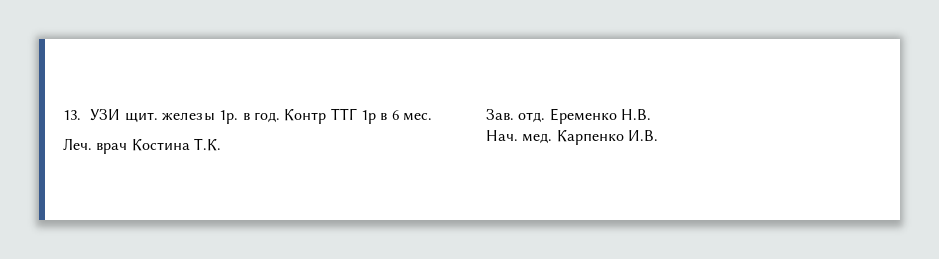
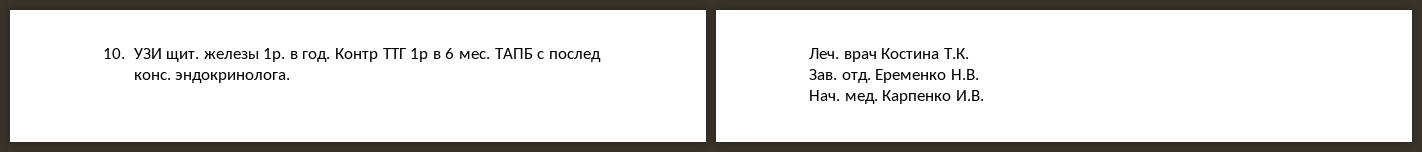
[63,110,81,120] 13. -> [103,48,125,59] 10.
(432, 117) none -> [494,48,601,62] [133,72,291,83] ТАПБ с послед конс. эндокринолога.

